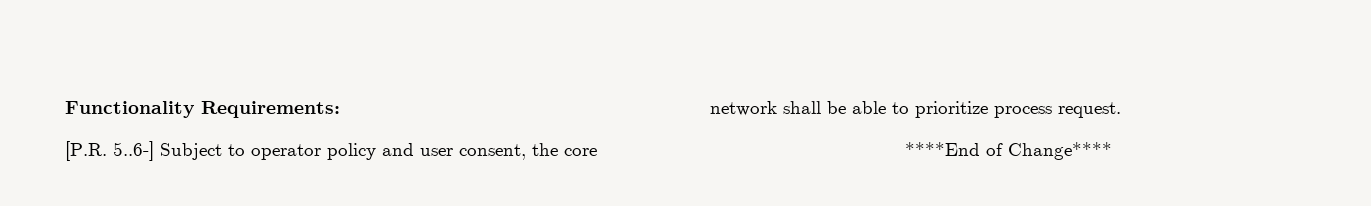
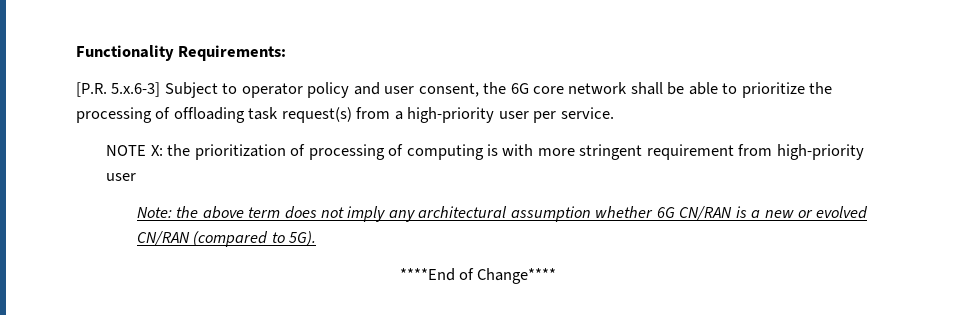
[113,141,154,161] 5..6-] -> [111,82,161,97] 5.x.6-3]
(558, 149) none -> [510,83,529,94] 6G
[994,102,1121,118] process request. -> [809,82,833,94] [76,107,614,123] [106,144,864,160] [106,173,137,181] [136,206,869,222] [136,231,317,247] the processing of offloading task request(s) from a high-priority user per service. // NOTE X: the prioritization of processing of computing is with more stringent requirement from high-priority user // Note: the above term does not imply any architectural assumption whether 6G CN/RAN is a new or evolved CN/RAN (compared to 5G).

